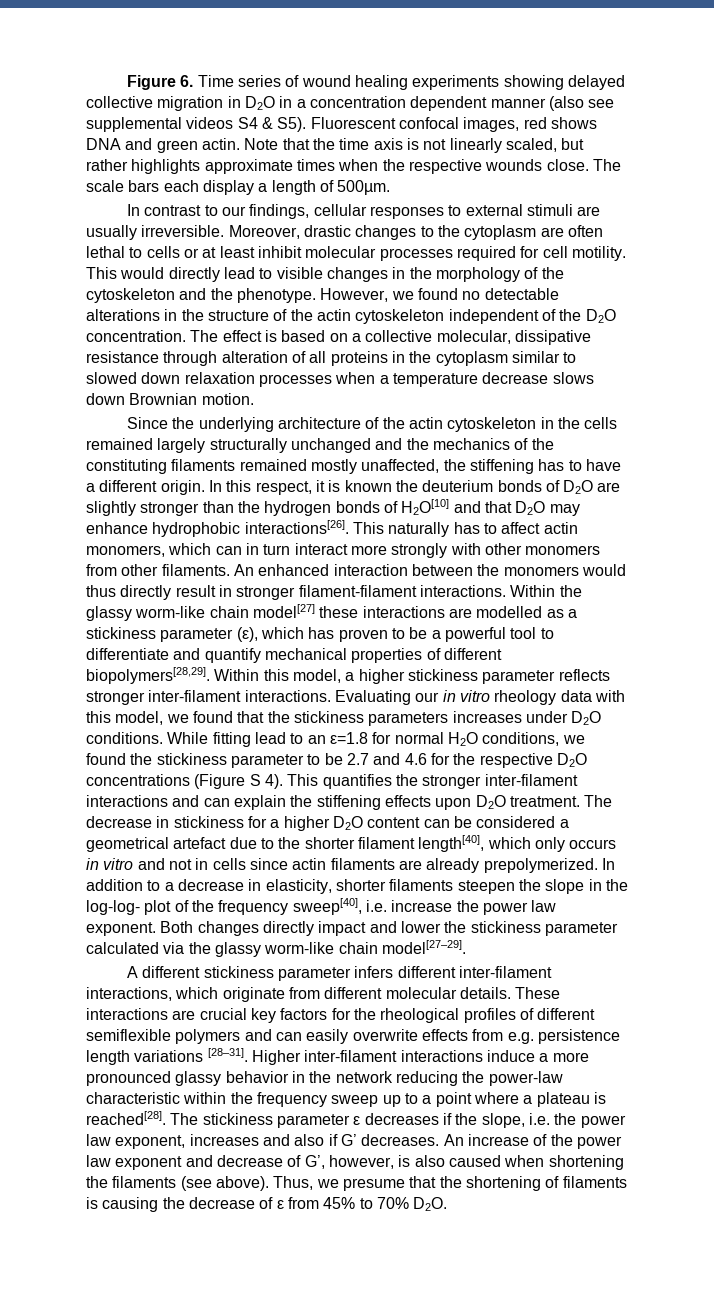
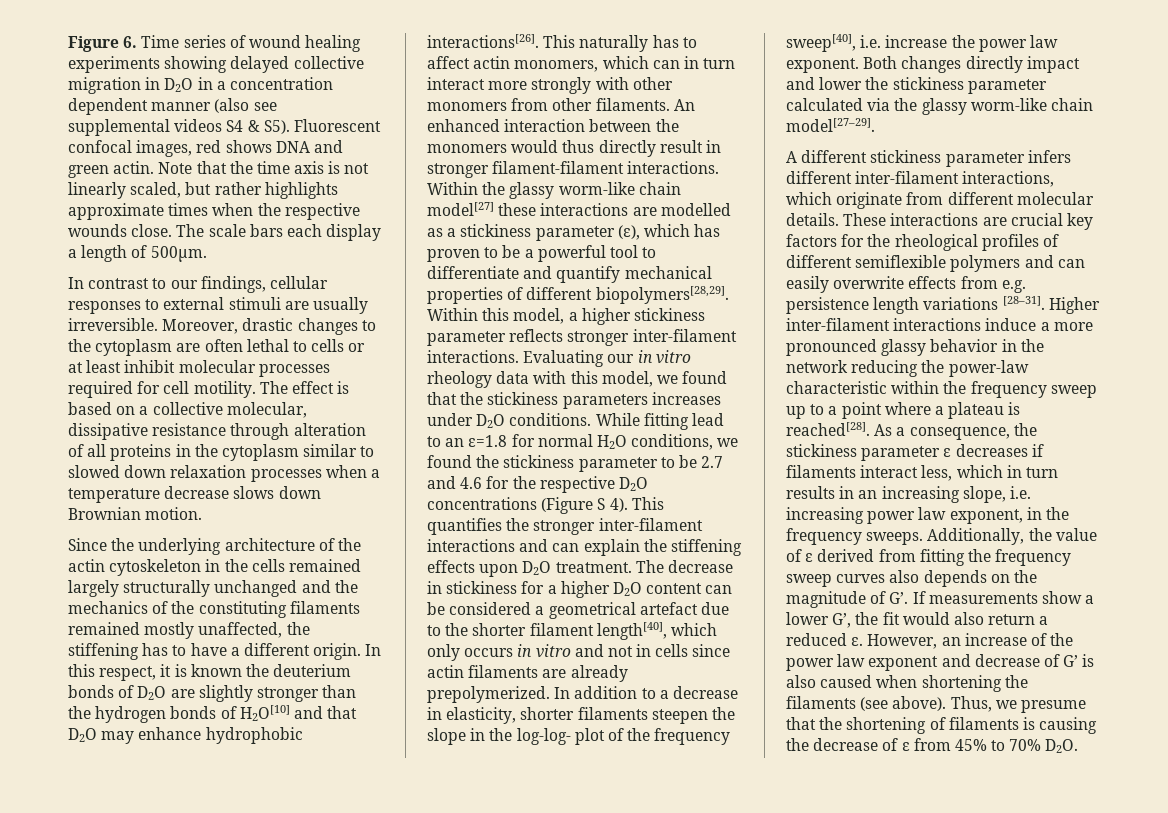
[86,267,564,282] [86,288,559,303] [86,309,616,324] [86,330,186,342] This would directly lead to visible changes in the morphology of the cytoskeleton and the phenotype. However, we found no detectable alterations in the structure of the actin cytoskeleton independent of the D2O concentration. -> (256, 389) none
[170,1113,199,1125] The -> [874,423,1037,440] As a consequence, the
[455,1113,478,1125] the -> [786,465,1058,481] [786,486,960,503] filaments interact less, which in turn results in an increasing
[554,1113,577,1125] the -> [786,507,864,524] increasing
[189,1134,464,1146] increases and also if G’ decreases. An -> [1026,507,1069,520] [786,528,1097,545] [786,549,1072,566] [786,570,1037,587] [786,591,1095,608] [786,612,1049,628] [786,633,961,649] in the frequency sweeps. Additionally, the value of ε derived from fitting the frequency sweep curves also depends on the magnitude of G’. If measurements show a lower G’, the fit would also return a reduced ε. However, an
[304,1155,394,1169] G’, however, -> [1063,655,1079,667] G’

